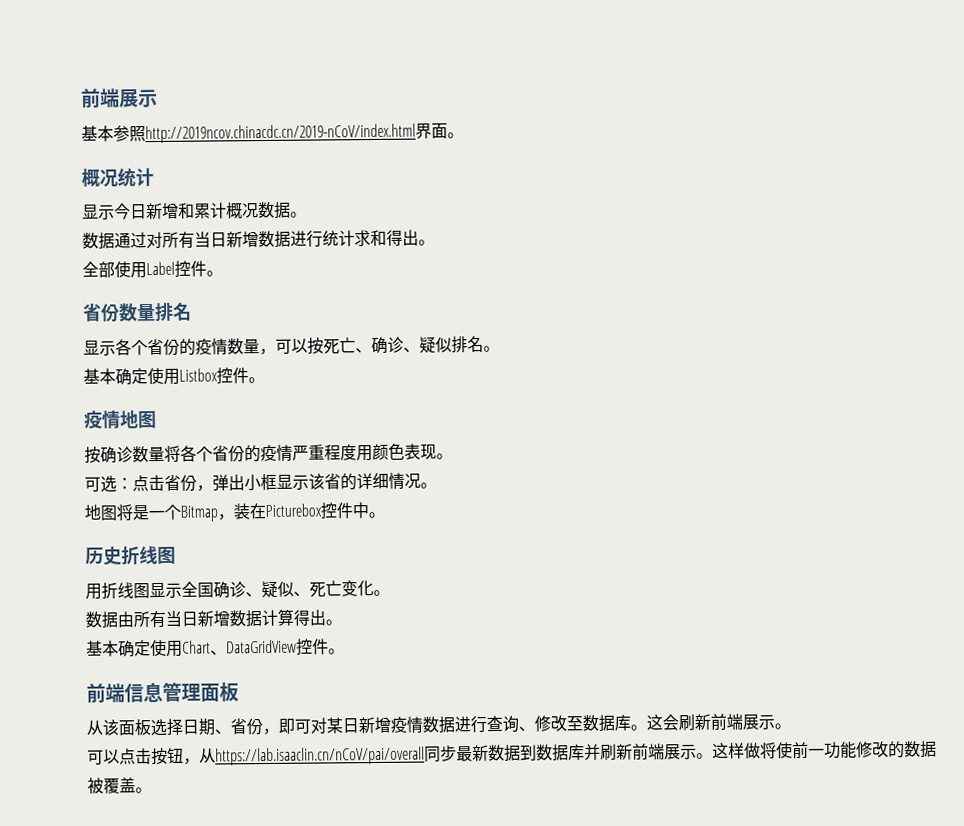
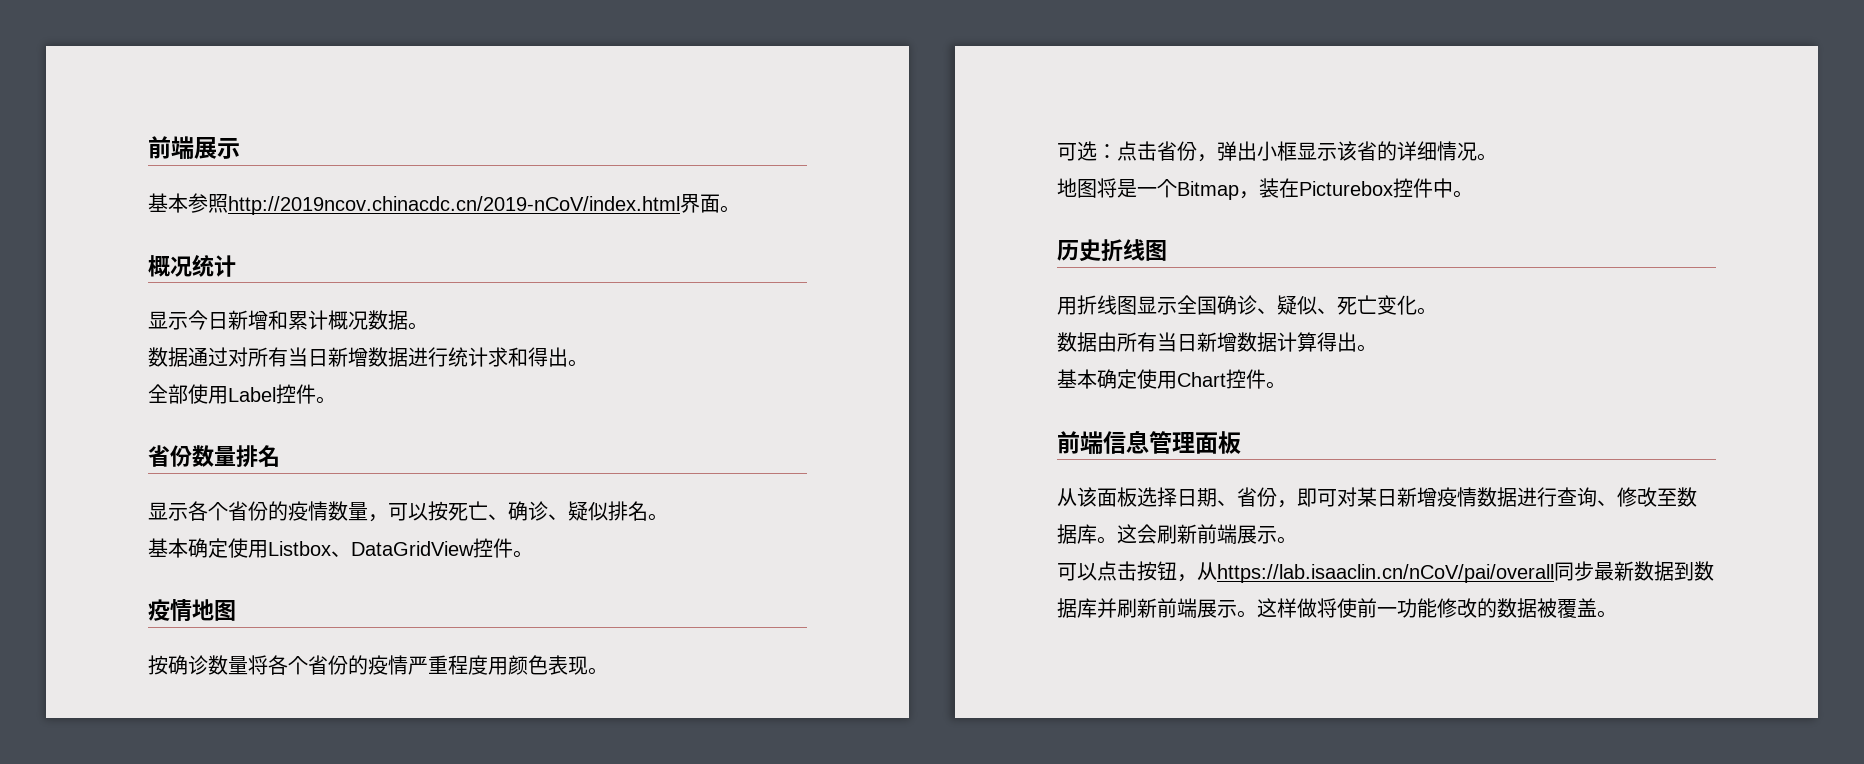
(218, 375) none -> [331,541,474,557] 、DataGridView
[210,639,297,656] 、DataGridView -> (1226, 379) none

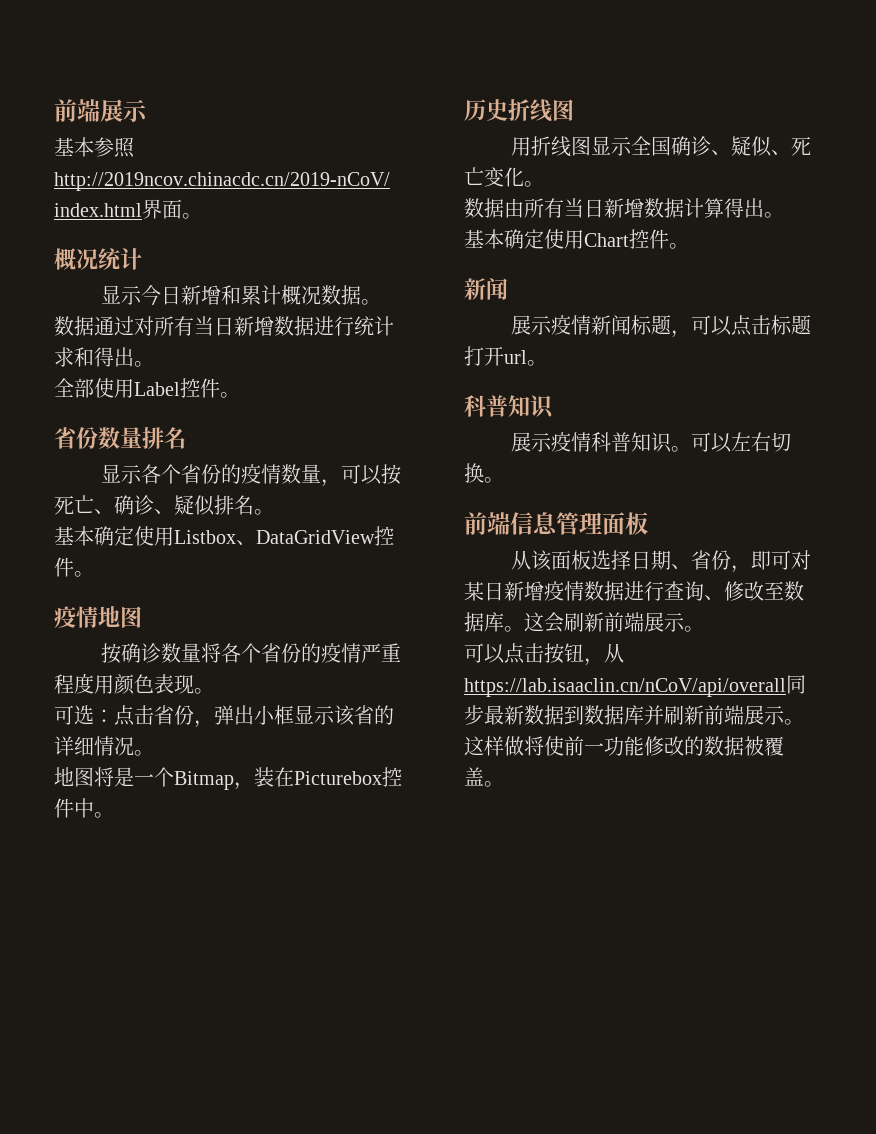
(1286, 385) none -> [464,278,508,300] [510,315,811,338] [464,346,547,366] [464,395,554,419] [510,432,791,453] [464,463,504,483] // 新闻 // 展示疫情新闻标题，可以点击标题打开url。 // 科普知识 // 展示疫情科普知识。可以左右切换。
[1217,564,1554,583] https://lab.isaaclin.cn/nCoV/pai/overall -> [464,678,786,697] https://lab.isaaclin.cn/nCoV/api/overall

